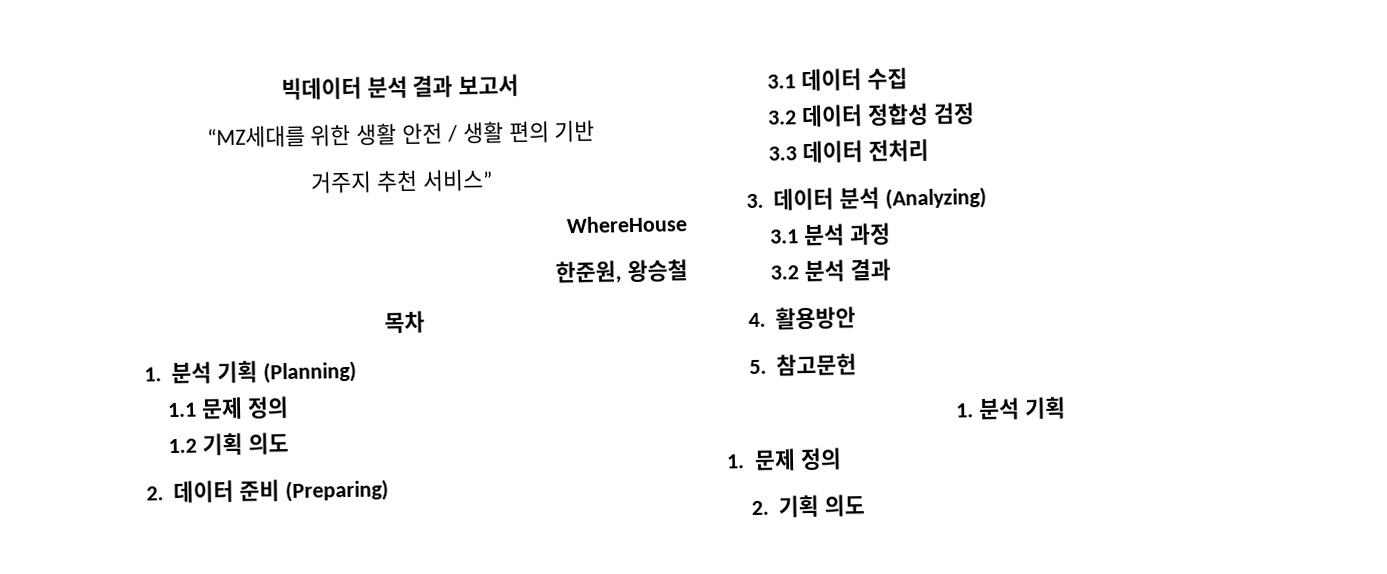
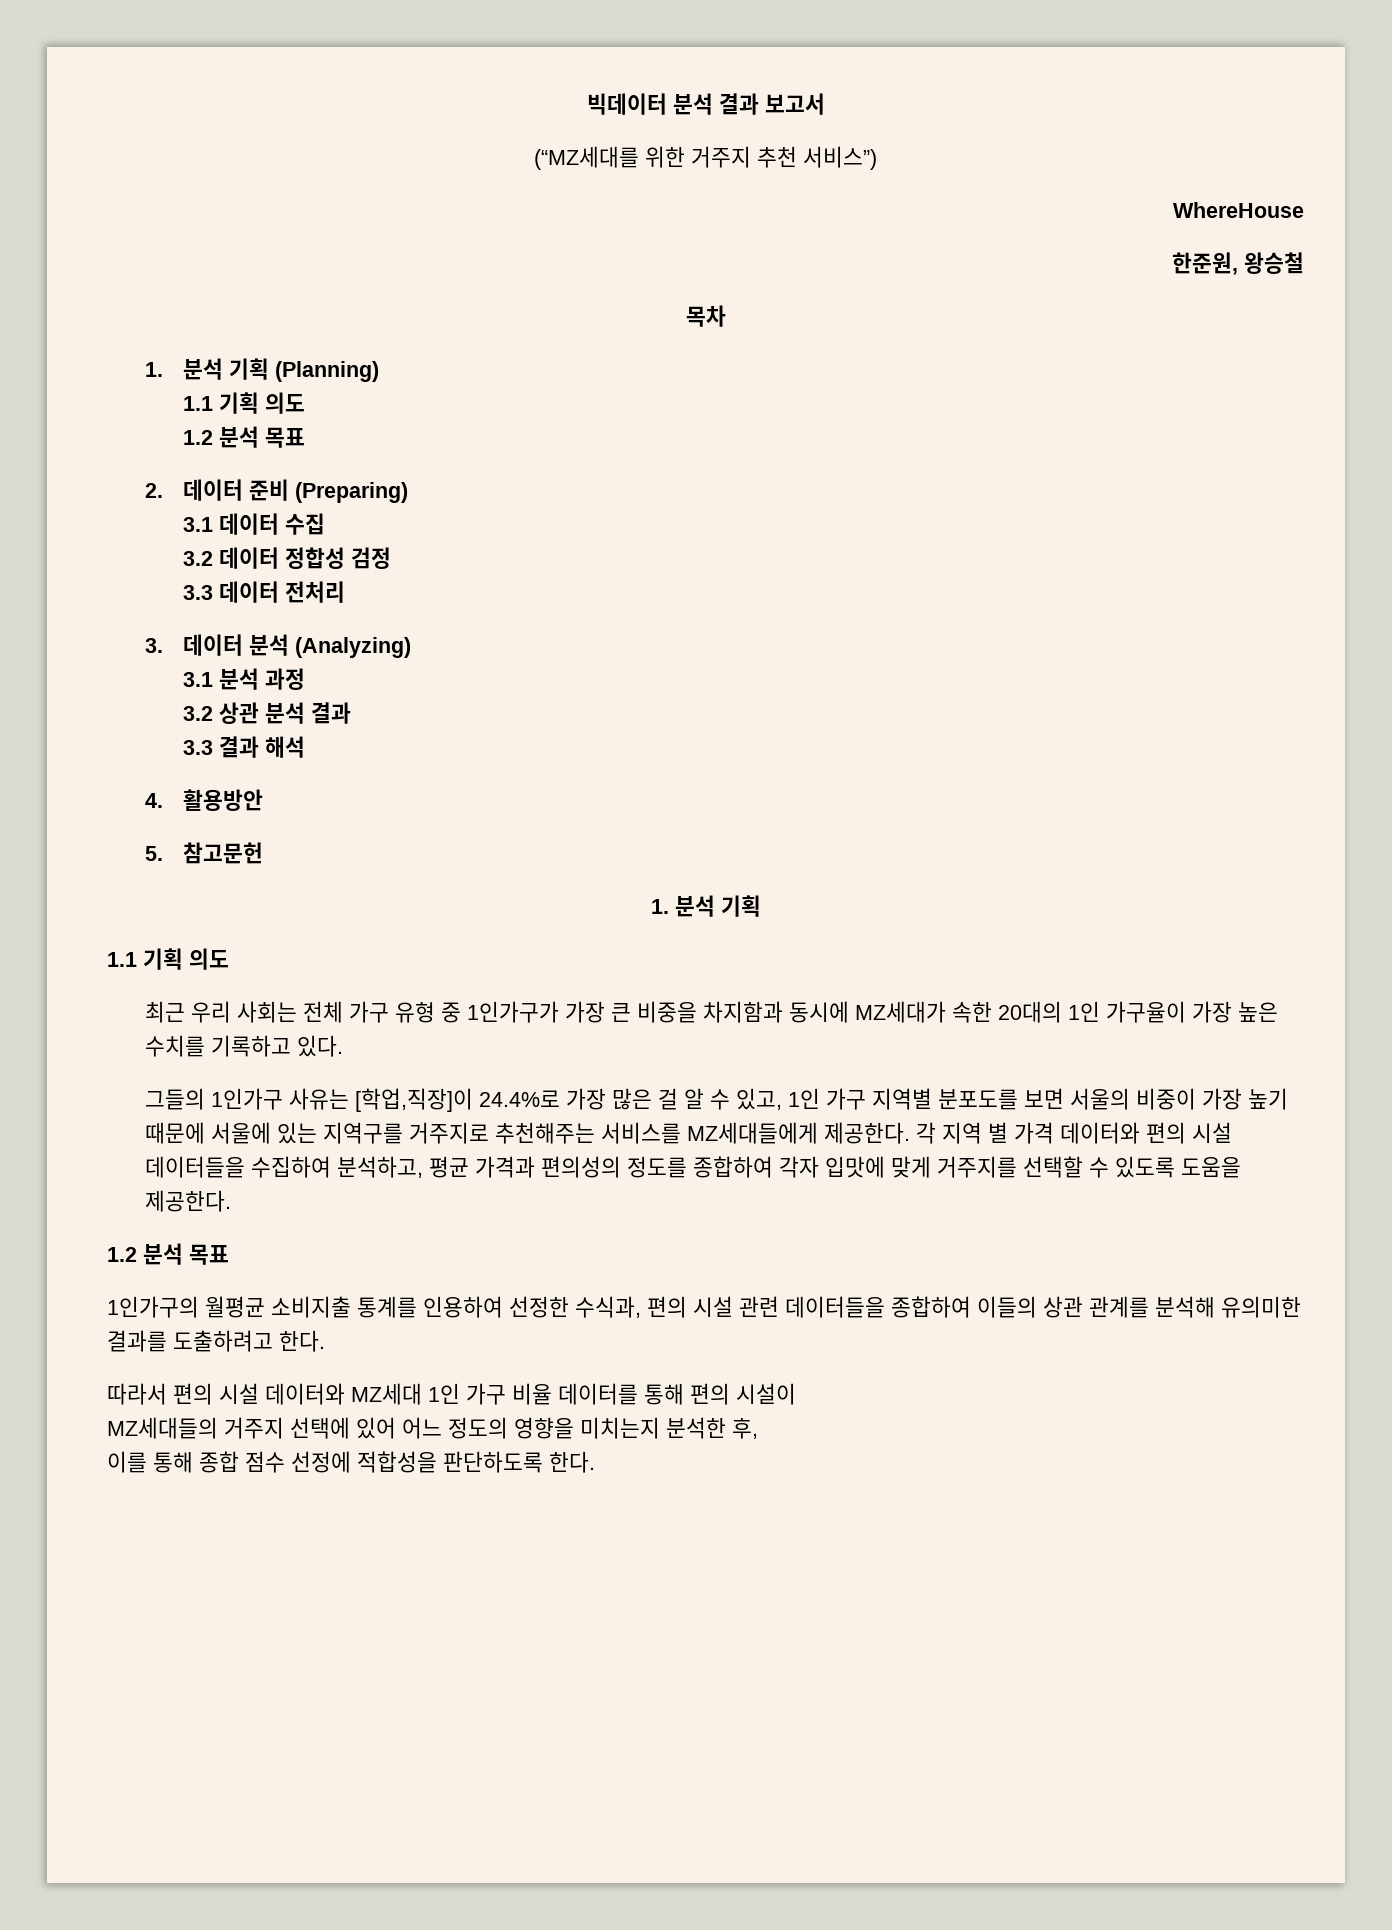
[206,119,596,149] “MZ세대를 위한 생활 안전 / 생활 편의 기반 // -> [534,146,685,170] (“MZ세대를 위한
[421,168,493,192] 서비스” -> [803,146,877,170] 서비스”)
[201,396,290,420] [168,432,290,456] 문제 정의 // 1.2 기획 의도 -> [218,392,305,414] [182,426,305,448] 기획 의도 // 1.2 분석 목표
[804,258,892,283] 분석 결과 -> [218,702,351,724] [182,736,305,758] 상관 분석 결과 // 3.3 결과 해석
[726,447,842,471] [750,494,866,518] 1. 문제 정의 // 2. 기획 의도 -> [107,948,229,970] [144,1001,1278,1023] [144,1035,343,1057] [144,1088,1288,1112] [144,1122,1232,1144] [144,1156,1241,1178] [144,1190,231,1212] [107,1243,229,1265] [107,1296,1301,1318] [107,1330,325,1352] [107,1383,796,1405] [107,1417,758,1439] [107,1451,595,1473] 1.1 기획 의도 // 최근 우리 사회는 전체 가구 유형 중 1인가구가 가장 큰 비중을 차지함과 동시에 MZ세대가 속한 20대의 1인 가구율이 가장 높은 수치를 기록하고 있다. // 그들의 1인가구 사유는 [학업,직장]이 24.4%로 가장 많은 걸 알 수 있고, 1인 가구 지역별 분포도를 보면 서울의 비중이 가장 높기 때문에 서울에 있는 지역구를 거주지로 추천해주는 서비스를 MZ세대들에게 제공한다. 각 지역 별 가격 데이터와 편의 시설 데이터들을 수집하여 분석하고, 평균 가격과 편의성의 정도를 종합하여 각자 입맛에 맞게 거주지를 선택할 수 있도록 도움을 제공한다. // 1.2 분석 목표 // 1인가구의 월평균 소비지출 통계를 인용하여 선정한 수식과, 편의 시설 관련 데이터들을 종합하여 이들의 상관 관계를 분석해 유의미한 결과를 도출하려고 한다. // 따라서 편의 시설 데이터와 MZ세대 1인 가구 비율 데이터를 통해 편의 시설이 // MZ세대들의 거주지 선택에 있어 어느 정도의 영향을 미치는지 분석한 후, // 이를 통해 종합 점수 선정에 적합성을 판단하도록 한다.

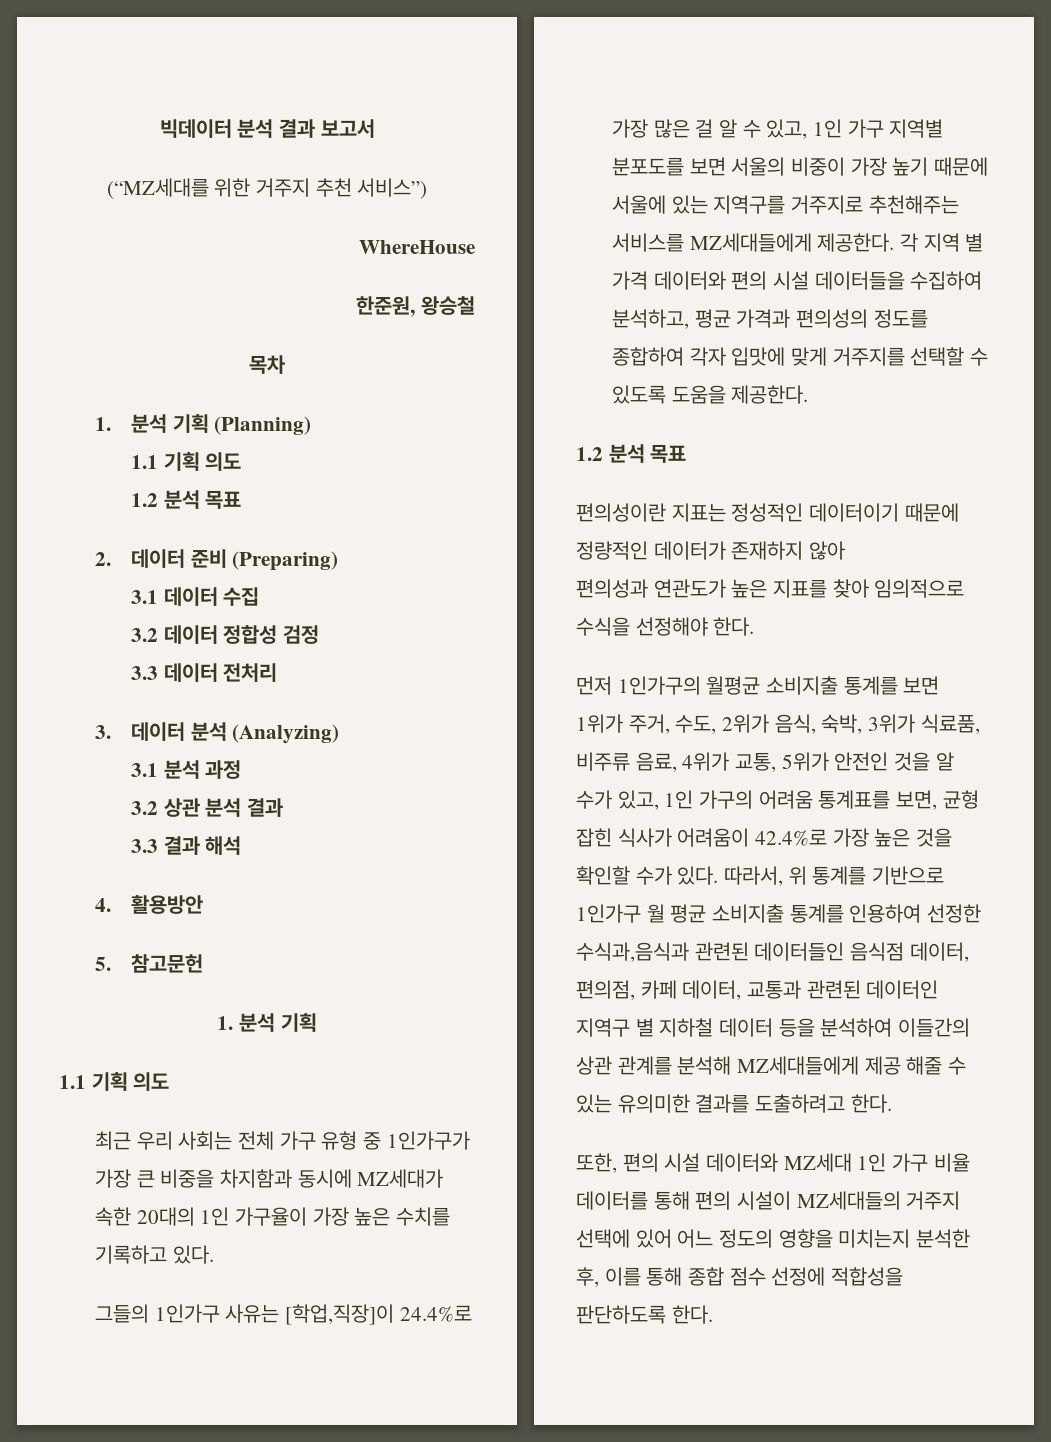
[107,1296,1215,1318] 1인가구의 월평균 소비지출 통계를 인용하여 선정한 수식과, 편의 시설 관련 데이터들을 종합하여 이들의 상관 관계를 분석해 -> [576,503,959,522] [576,541,846,560] [576,579,965,598] [576,617,755,636] [576,676,940,695] [576,714,980,734] [576,752,954,772] [576,790,979,810] [576,828,953,847] [576,866,945,886] [576,904,982,923] [576,942,969,962] [576,980,939,1000] [576,1018,971,1037] [576,1056,967,1075] [576,1094,612,1113] 편의성이란 지표는 정성적인 데이터이기 때문에 정량적인 데이터가 존재하지 않아 // 편의성과 연관도가 높은 지표를 찾아 임의적으로 수식을 선정해야 한다. // 먼저 1인가구의 월평균 소비지출 통계를 보면 1위가 주거, 수도, 2위가 음식, 숙박, 3위가 식료품, 비주류 음료, 4위가 교통, 5위가 안전인 것을 알 수가 있고, 1인 가구의 어려움 통계표를 보면, 균형 잡힌 식사가 어려움이 42.4%로 가장 높은 것을 확인할 수가 있다. 따라서, 위 통계를 기반으로 1인가구 월 평균 소비지출 통계를 인용하여 선정한 수식과,음식과 관련된 데이터들인 음식점 데이터, 편의점, 카페 데이터, 교통과 관련된 데이터인 지역구 별 지하철 데이터 등을 분석하여 이들간의 상관 관계를 분석해 MZ세대들에게 제공 해줄 수 있는
[107,1383,167,1405] 따라서 -> [576,1153,617,1173] 또한,
(796, 1394) // -> (792, 1200) none
(758, 1428) // -> (599, 1277) none

